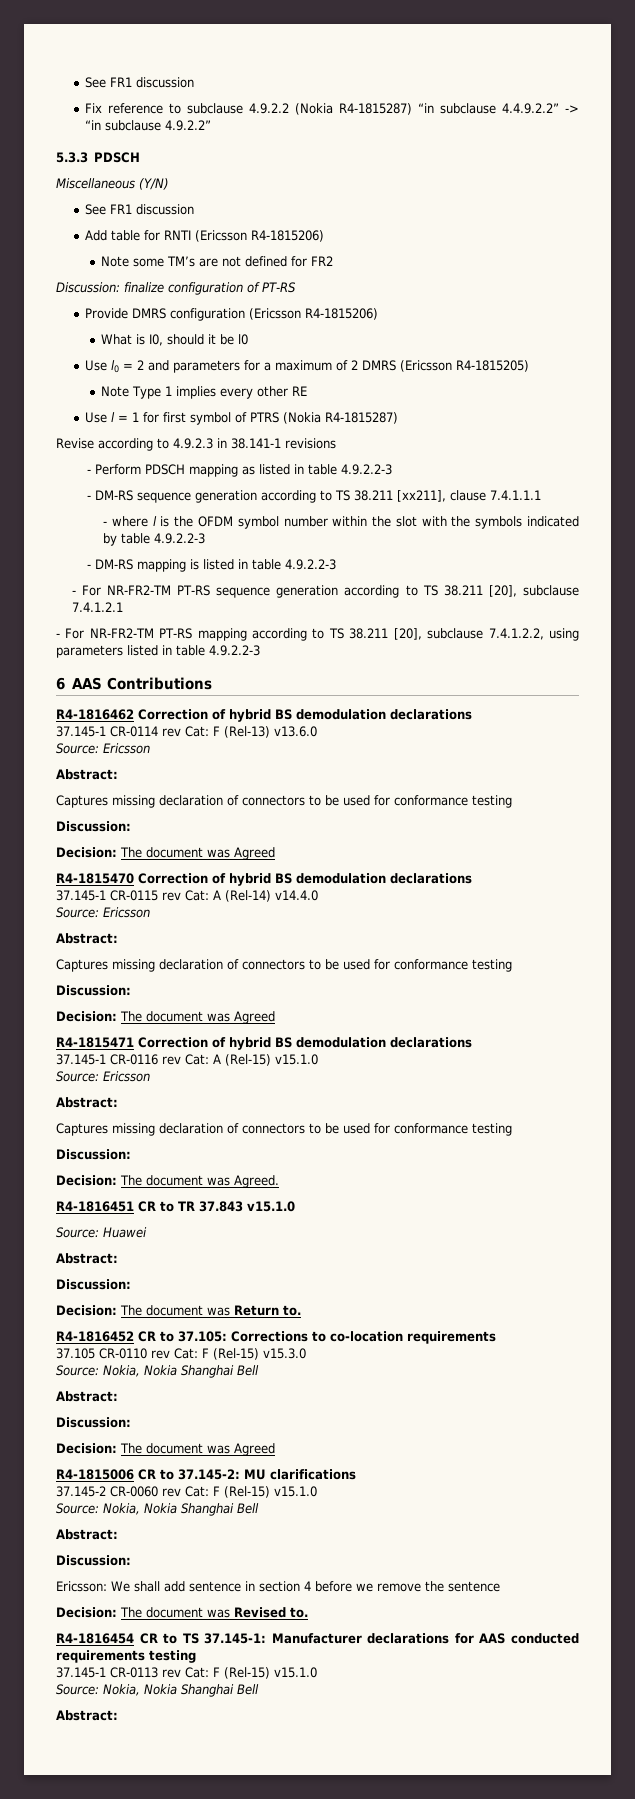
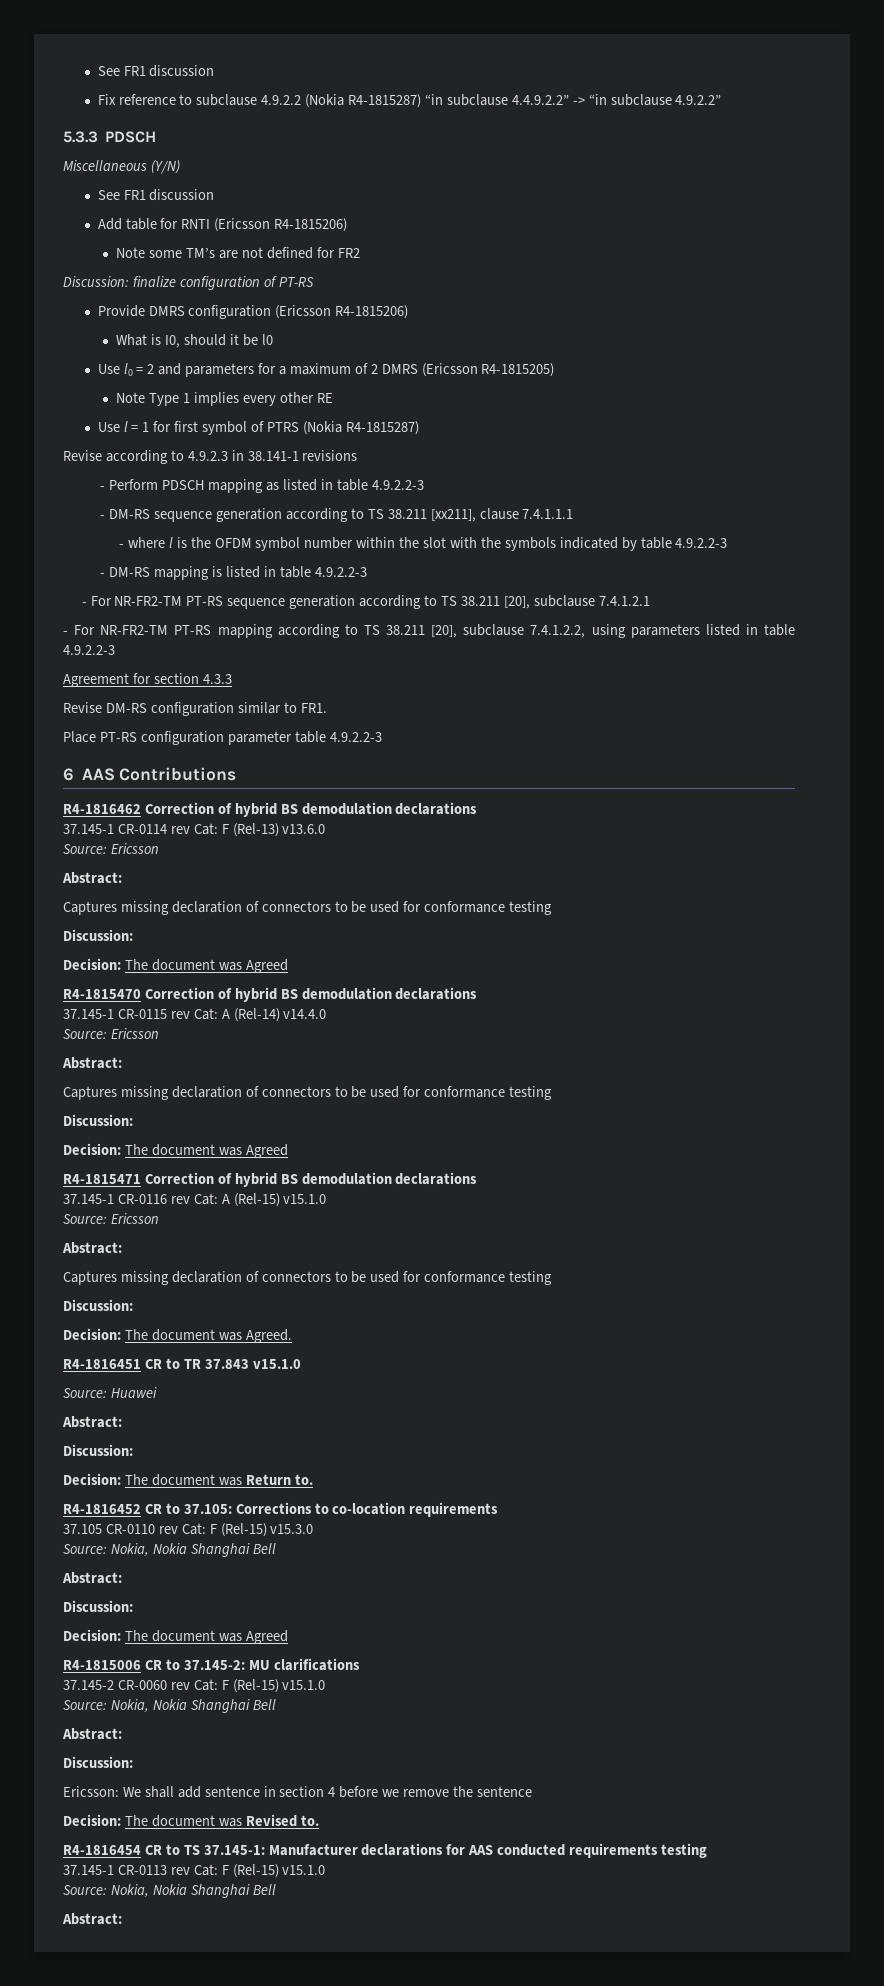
(260, 650) none -> [63,673,232,687] [63,702,327,716] [63,731,382,745] // Agreement for section 4.3.3 // Revise DM-RS configuration similar to FR1. // Place PT-RS configuration parameter table 4.9.2.2-3

